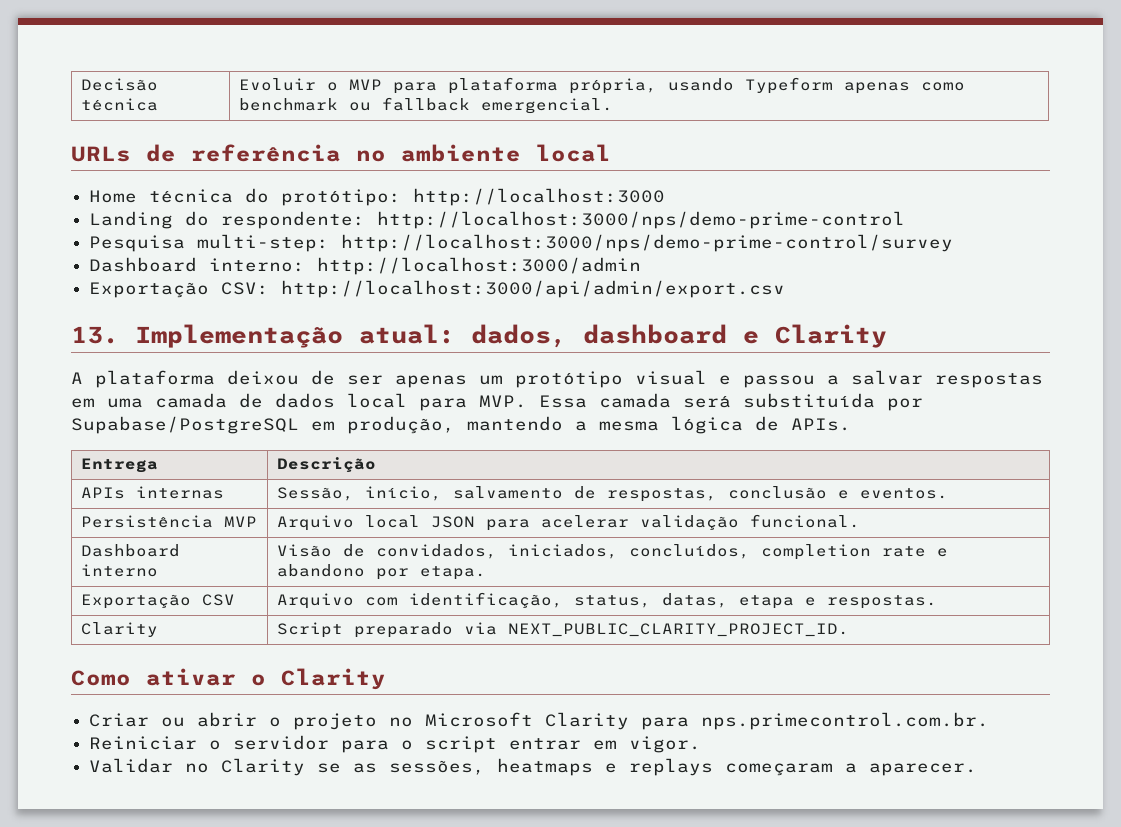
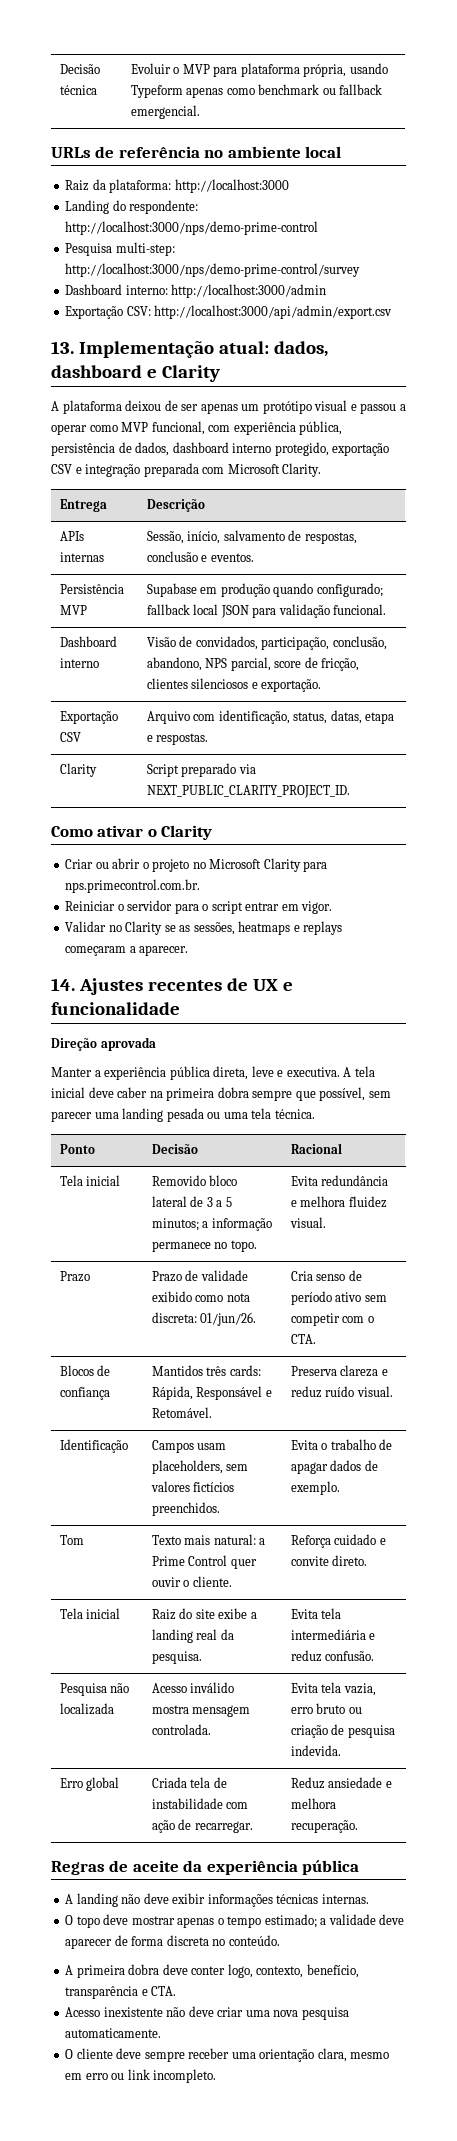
[89,188,402,206] Home técnica do protótipo: -> [65,179,172,193] Raiz da plataforma:
[851,370,1043,388] [71,393,923,411] [71,416,851,434] salvar respostas em uma camada de dados local para MVP. Essa camada será substituída por Supabase/PostgreSQL em produção, mantendo a mesma lógica de APIs. -> [51,421,343,435] [51,442,390,456] [51,463,322,477] operar como MVP funcional, com experiência pública, persistência de dados, dashboard interno protegido, exportação CSV e integração preparada com Microsoft Clarity.
[277,515,355,531] Arquivo -> [146,583,383,597] [146,604,190,615] Supabase em produção quando configurado; fallback
[541,515,630,528] acelerar -> (277, 612) none
[508,544,949,560] [277,564,487,580] iniciados, concluídos, completion rate e abandono por etapa. -> [261,636,387,650] [146,657,360,671] [146,678,322,692] participação, conclusão, abandono, NPS parcial, score de fricção, clientes silenciosos e exportação.
(978, 769) none -> [51,978,293,995] [51,1002,180,1015] [51,1037,156,1051] [51,1066,375,1080] [51,1087,391,1101] [51,1108,315,1122] [59,1144,95,1154] [151,1144,198,1154] [290,1143,342,1154] [59,1175,121,1186] [151,1175,238,1186] [151,1196,232,1207] [151,1218,272,1231] [151,1240,257,1252] [290,1175,389,1186] [290,1196,387,1208] [289,1217,326,1228] [59,1271,90,1282] [151,1270,248,1282] [151,1291,250,1302] [151,1312,257,1326] [290,1270,362,1281] [290,1291,387,1305] [290,1313,374,1326] [290,1334,316,1344] [59,1365,111,1376] [59,1387,110,1400] [151,1365,261,1376] [151,1386,272,1400] [151,1407,212,1418] [290,1365,388,1377] [290,1386,393,1398] [59,1439,128,1453] [151,1440,227,1453] [151,1460,249,1474] [150,1481,235,1492] [151,1502,220,1516] [290,1439,393,1450] [290,1460,378,1474] [290,1481,340,1495] [59,1535,84,1545] [151,1534,266,1545] [151,1555,257,1569] [151,1576,232,1587] [290,1534,386,1548] [290,1555,368,1566] [59,1608,121,1619] [151,1608,257,1620] [151,1629,234,1643] [151,1651,202,1664] [290,1608,342,1619] [290,1629,376,1640] [290,1650,375,1662] [59,1683,130,1696] [59,1703,114,1715] [151,1682,235,1693] [151,1705,251,1717] [151,1724,211,1735] [290,1682,376,1696] [290,1703,362,1714] [290,1724,395,1738] [290,1745,341,1756] [59,1777,120,1791] [151,1777,227,1788] [151,1798,249,1809] [151,1819,253,1833] [290,1777,392,1789] [290,1798,336,1809] [290,1820,358,1833] [51,1860,360,1875] [65,1893,369,1907] [65,1914,405,1928] [65,1935,280,1949] [65,1964,359,1978] [65,1986,177,1999] [65,2006,349,2020] [65,2028,162,2038] [65,2048,390,2062] [65,2069,217,2083] // 14. Ajustes recentes de UX e funcionalidade // Direção aprovada // Manter a experiência pública direta, leve e executiva. A tela inicial deve caber na primeira dobra sempre que possível, sem parecer uma landing pesada ou uma tela técnica. // Ponto | Decisão | Racional // Tela inicial | Removido bloco lateral de 3 a 5 minutos; a informação permanece no topo. | Evita redundância e melhora fluidez visual. // Prazo | Prazo de validade exibido como nota discreta: 01/jun/26. | Cria senso de período ativo sem competir com o CTA. // Blocos de confiança | Mantidos três cards: Rápida, Responsável e Retomável. | Preserva clareza e reduz ruído visual. // Identificação | Campos usam placeholders, sem valores fictícios preenchidos. | Evita o trabalho de apagar dados de exemplo. // Tom | Texto mais natural: a Prime Control quer ouvir o cliente. | Reforça cuidado e convite direto. // Tela inicial | Raiz do site exibe a landing real da pesquisa. | Evita tela intermediária e reduz confusão. // Pesquisa não localizada | Acesso inválido mostra mensagem controlada. | Evita tela vazia, erro bruto ou criação de pesquisa indevida. // Erro global | Criada tela de instabilidade com ação de recarregar. | Reduz ansiedade e melhora recuperação. // Regras de aceite da experiência pública // A landing não deve exibir informações técnicas internas. // O topo deve mostrar apenas o tempo estimado; a validade deve aparecer de forma discreta no conteúdo. // A primeira dobra deve conter logo, contexto, benefício, transparência e CTA. // Acesso inexistente não deve criar uma nova pesquisa automaticamente. // O cliente deve sempre receber uma orientação clara, mesmo em erro ou link incompleto.

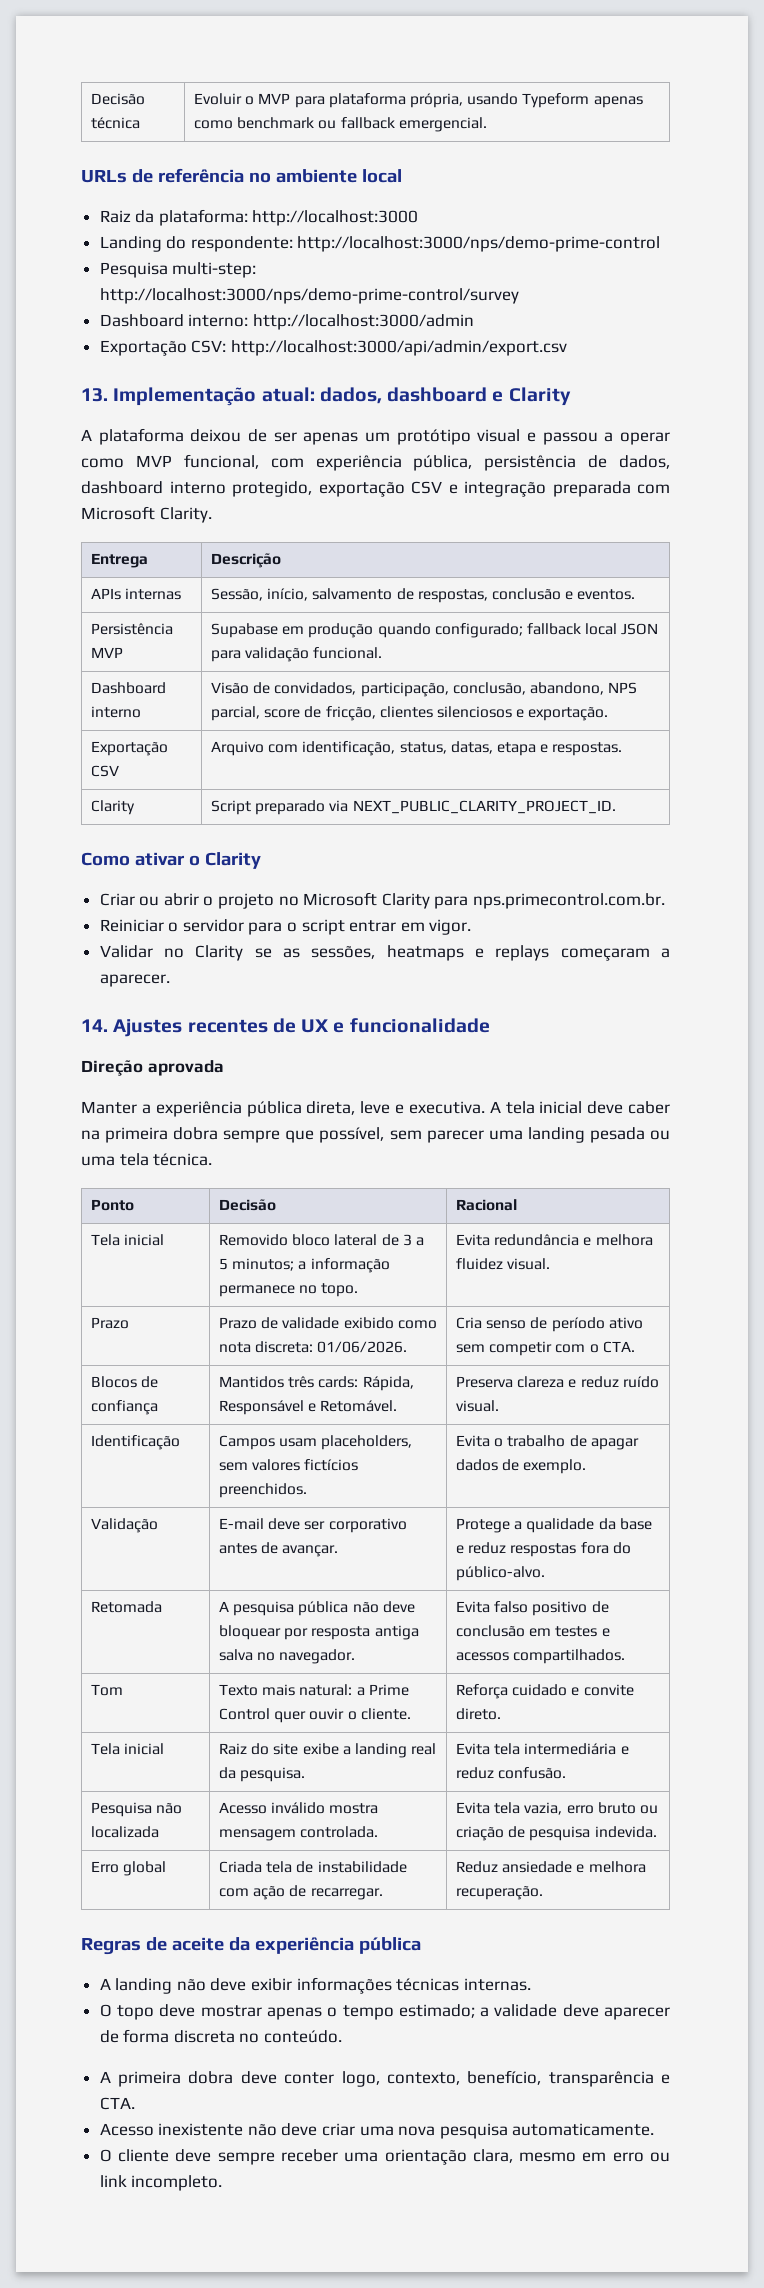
[200,1312,257,1326] 01/jun/26. -> [317,1341,408,1353] 01/06/2026.
(340, 1488) none -> [91,1518,159,1533] [219,1518,407,1533] [219,1542,339,1557] [456,1518,652,1533] [456,1542,631,1557] [456,1566,546,1581] [91,1601,163,1613] [219,1601,415,1616] [219,1625,419,1640] [219,1649,356,1664] [456,1601,609,1616] [456,1625,610,1637] [456,1649,626,1664] // Validação | E-mail deve ser corporativo antes de avançar. | Protege a qualidade da base e reduz respostas fora do público-alvo. // Retomada | A pesquisa pública não deve bloquear por resposta antiga salva no navegador. | Evita falso positivo de conclusão em testes e acessos compartilhados.

